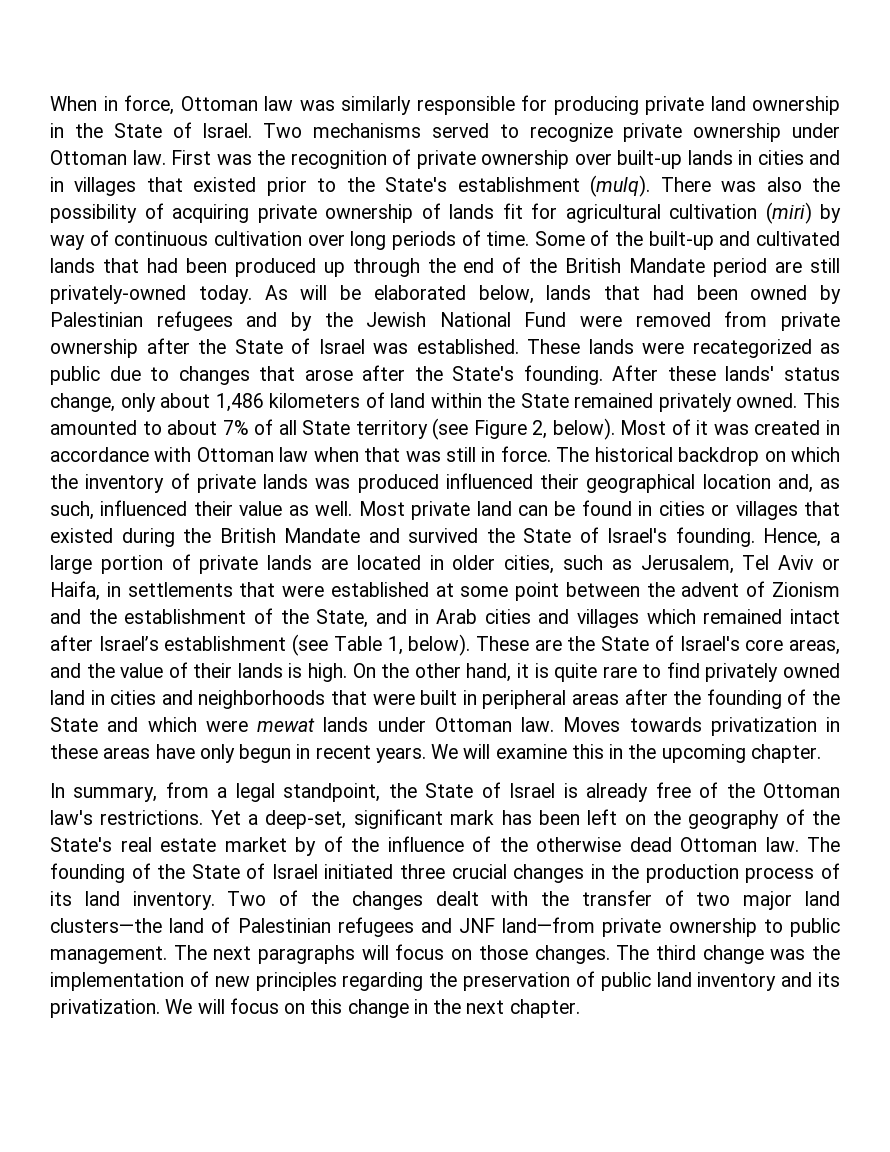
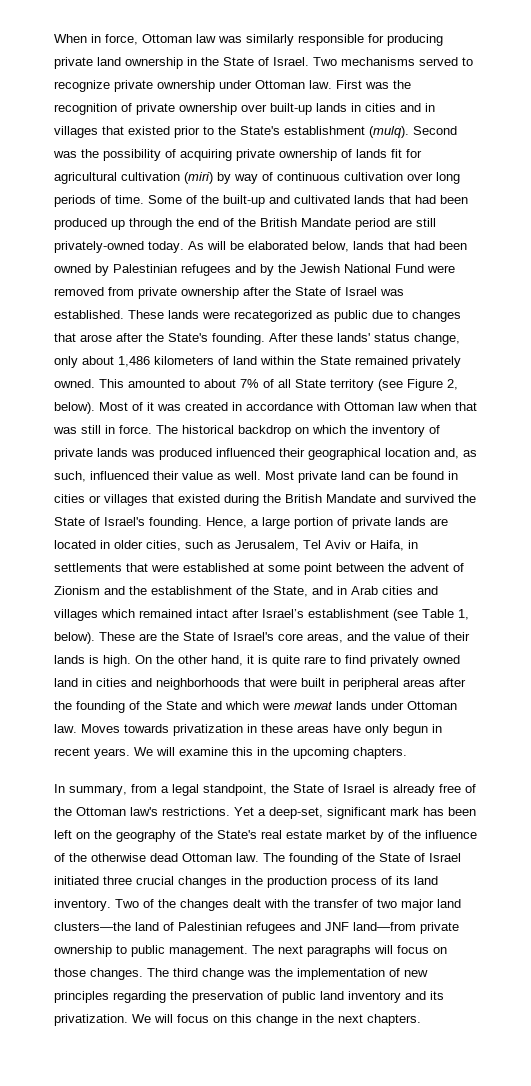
[660,177,802,192] There was also -> [413,126,457,135] [53,151,77,158] Second was
[750,744,821,763] chapter. -> [353,747,407,759] chapters.
[509,999,580,1018] chapter. -> [367,1014,421,1026] chapters.

